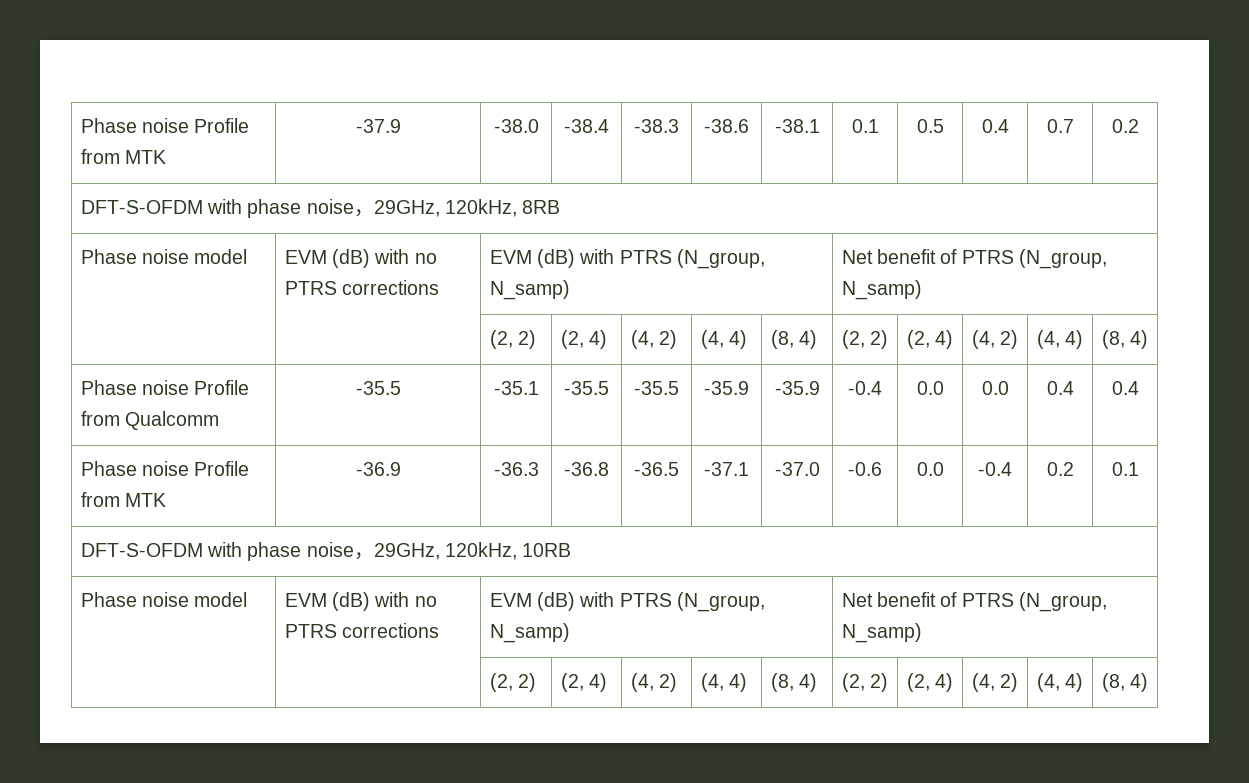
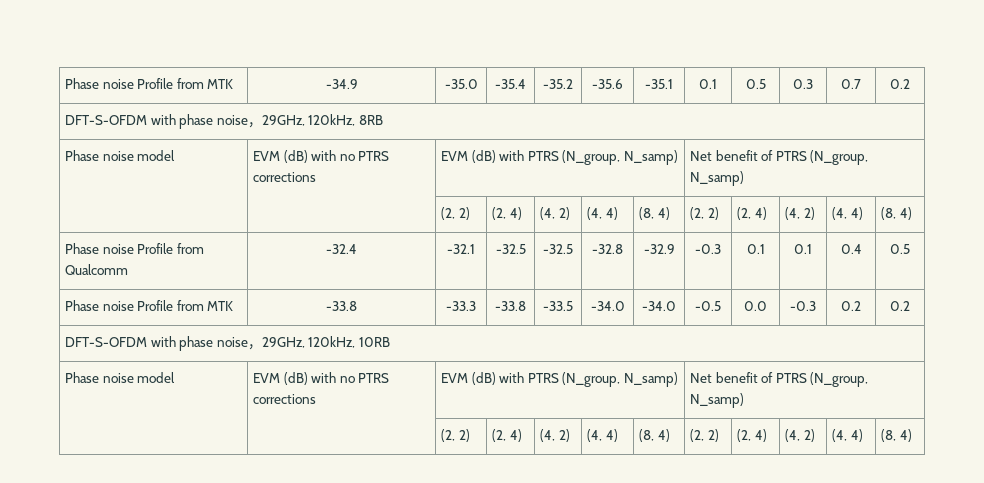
[80,118,250,133] [80,149,167,164] [355,119,401,133] [493,119,539,133] [564,119,609,133] [634,119,679,133] [704,119,749,133] [774,119,820,133] Phase noise Profile from MTK | -37.9 | -38.0 | -38.4 | -38.3 | -38.6 | -38.1 -> [64,78,234,89] [325,79,358,89] [444,79,478,89] [495,79,526,89] [543,79,573,89] [592,79,623,89] [645,79,673,89] Phase noise Profile from MTK | -34.9 | -35.0 | -35.4 | -35.2 | -35.6 | -35.1
[981,119,1009,133] 0.4 -> [793,79,813,89] 0.3
[355,381,401,395] [493,381,539,395] [564,381,609,395] [634,381,679,395] [704,381,749,395] [774,381,820,395] [848,381,882,395] [916,381,944,395] [981,381,1009,395] [1046,381,1074,395] [1111,381,1139,395] [80,461,250,476] [80,492,167,507] [355,462,401,476] [493,462,539,476] [564,462,609,476] [634,462,679,476] [704,462,749,476] [774,462,820,476] [848,462,882,476] [916,462,944,476] [978,462,1012,476] -35.5 | -35.1 | -35.5 | -35.5 | -35.9 | -35.9 | -0.4 | 0.0 | 0.0 | 0.4 | 0.4 // Phase noise Profile from MTK | -36.9 | -36.3 | -36.8 | -36.5 | -37.1 | -37.0 | -0.6 | 0.0 | -0.4 -> [326,244,357,254] [447,244,475,254] [495,244,526,254] [543,244,573,254] [592,244,623,254] [643,244,675,254] [695,244,721,254] [746,244,765,254] [794,244,812,254] [840,244,862,254] [890,244,910,254] [64,300,234,311] [326,301,357,311] [446,301,476,311] [495,301,526,311] [543,301,573,311] [590,301,625,311] [642,301,676,311] [695,301,721,311] [744,301,767,311] [790,301,816,311] -32.4 | -32.1 | -32.5 | -32.5 | -32.8 | -32.9 | -0.3 | 0.1 | 0.1 | 0.4 | 0.5 // Phase noise Profile from MTK | -33.8 | -33.3 | -33.8 | -33.5 | -34.0 | -34.0 | -0.5 | 0.0 | -0.3
[1111,462,1139,476] 0.1 -> [890,301,910,311] 0.2

